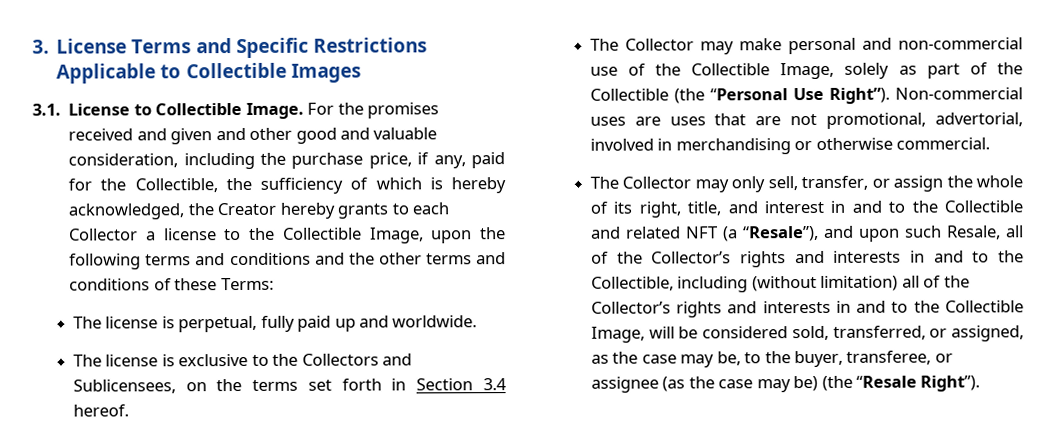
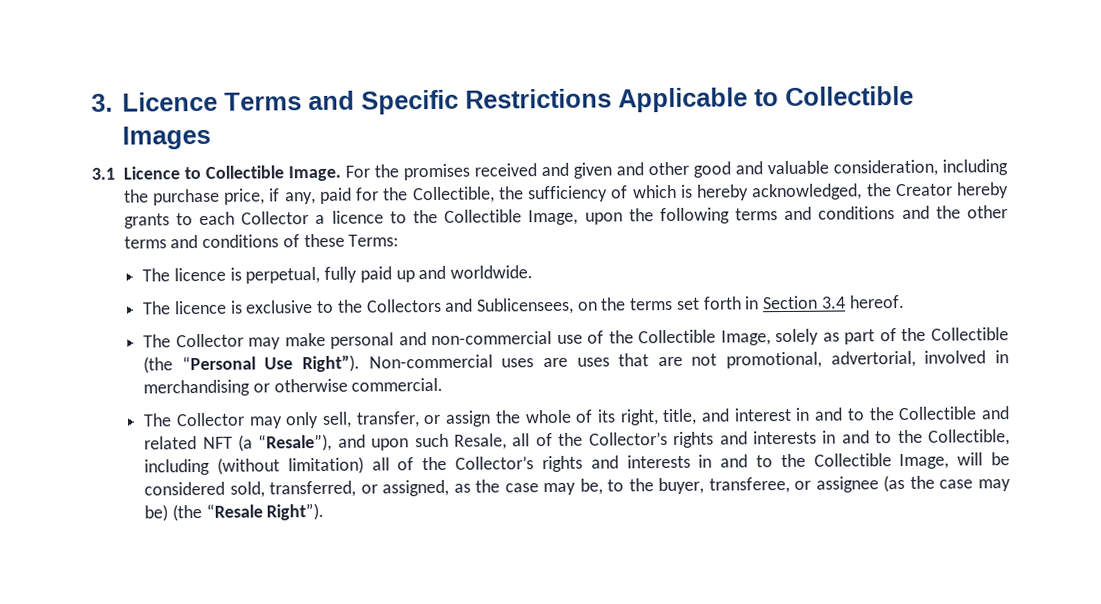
[56,38,128,54] License -> [121,91,218,112] Licence
[32,103,131,116] 3.1. License -> [91,166,180,180] 3.1 Licence
[163,228,217,241] license -> [331,210,384,224] licence
[105,316,159,329] license -> [173,267,226,282] licence
[105,354,159,367] license -> [173,300,227,315] licence

